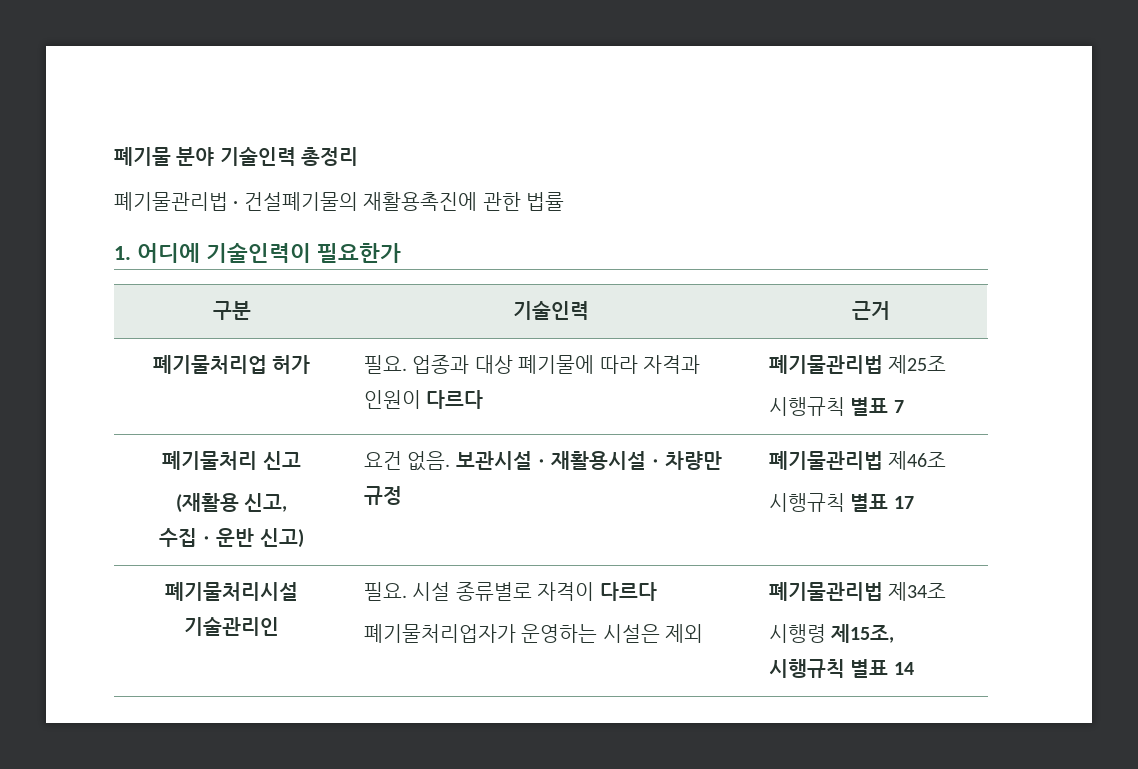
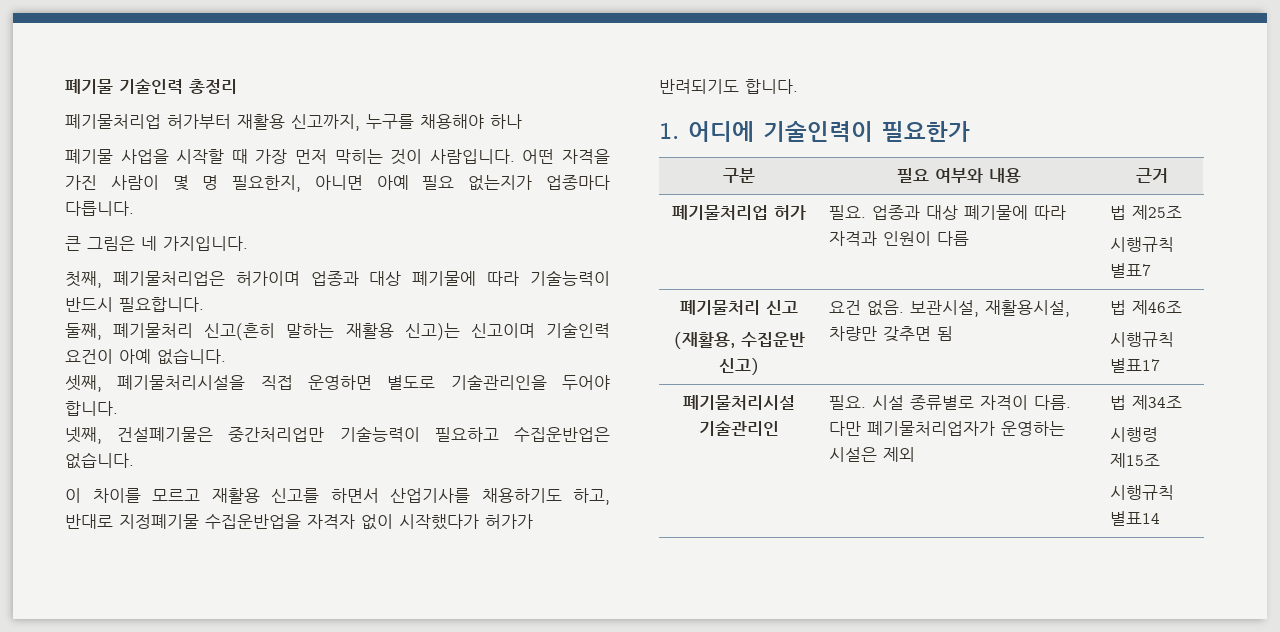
[114,147,215,166] 폐기물 분야 -> [65,79,113,94] 폐기물
[114,192,564,211] 폐기물관리법 · 건설폐기물의 재활용촉진에 관한 법률 -> [65,114,522,131] [65,149,611,165] [65,175,610,192] [65,201,134,216] [65,236,248,251] [65,270,610,288] [65,297,204,312] [65,322,611,341] [65,348,226,365] [65,374,610,392] [65,401,118,416] [65,426,610,444] [65,452,134,469] [65,488,610,505] [65,514,533,530] [659,79,798,94] 폐기물처리업 허가부터 재활용 신고까지, 누구를 채용해야 하나 // 폐기물 사업을 시작할 때 가장 먼저 막히는 것이 사람입니다. 어떤 자격을 가진 사람이 몇 명 필요한지, 아니면 아예 필요 없는지가 업종마다 다릅니다. // 큰 그림은 네 가지입니다. // 첫째, 폐기물처리업은 허가이며 업종과 대상 폐기물에 따라 기술능력이 반드시 필요합니다. // 둘째, 폐기물처리 신고(흔히 말하는 재활용 신고)는 신고이며 기술인력 요건이 아예 없습니다. // 셋째, 폐기물처리시설을 직접 운영하면 별도로 기술관리인을 두어야 합니다. // 넷째, 건설폐기물은 중간처리업만 기술능력이 필요하고 수집운반업은 없습니다. // 이 차이를 모르고 재활용 신고를 하면서 산업기사를 채용하기도 하고, 반대로 지정폐기물 수집운반업을 자격자 없이 시작했다가 허가가 반려되기도 합니다.
[513,301,589,320] 기술인력 -> [897,168,1021,183] 필요 여부와 내용
[426,390,484,409] [768,355,883,374] 다르다 | 폐기물관리법 -> [936,231,969,246] [1109,205,1126,220] 다름 | 법
[850,397,904,416] 별표 7 -> [1109,263,1151,278] 별표7
[175,493,288,513] [159,528,255,547] (재활용 신고, 수집ㆍ운반 -> [673,332,805,349] (재활용, 수집운반
[455,451,722,470] [363,486,402,505] [768,451,883,470] 보관시설ㆍ재활용시설ㆍ차량만 규정 | 폐기물관리법 -> [909,300,1070,317] [828,326,953,342] [1109,300,1126,315] 보관시설, 재활용시설, 차량만 갖추면 됨 | 법
[850,493,914,512] 별표 17 -> [1109,358,1160,373] 별표17
[599,582,657,601] 다르다 // -> [1033,395,1071,410] [828,421,861,436] 다름. 다만
[768,582,883,601] 폐기물관리법 -> [1109,395,1126,410] 법
[831,624,895,643] [768,659,914,678] 제15조, 시행규칙 별표 14 -> [1109,453,1160,468] [1109,485,1174,500] [1109,511,1160,526] 제15조 // 시행규칙 별표14

